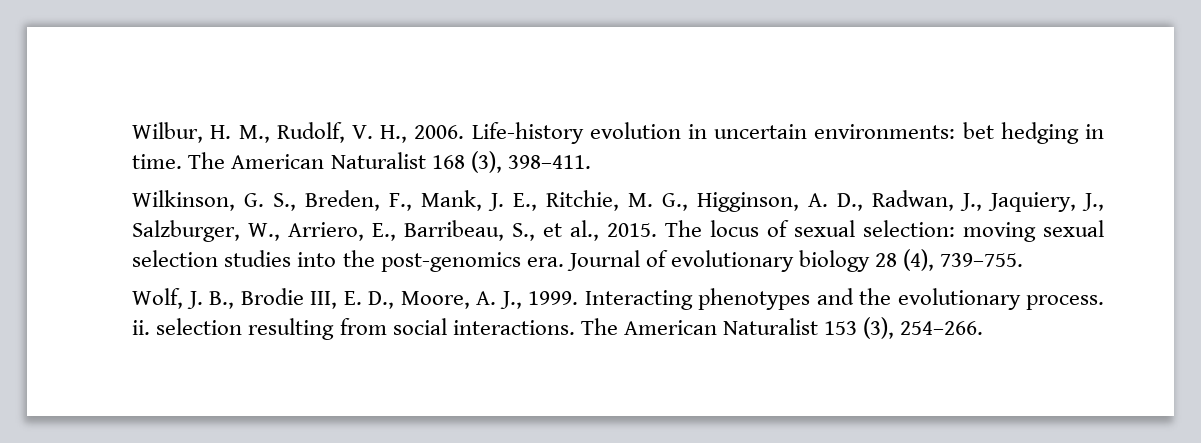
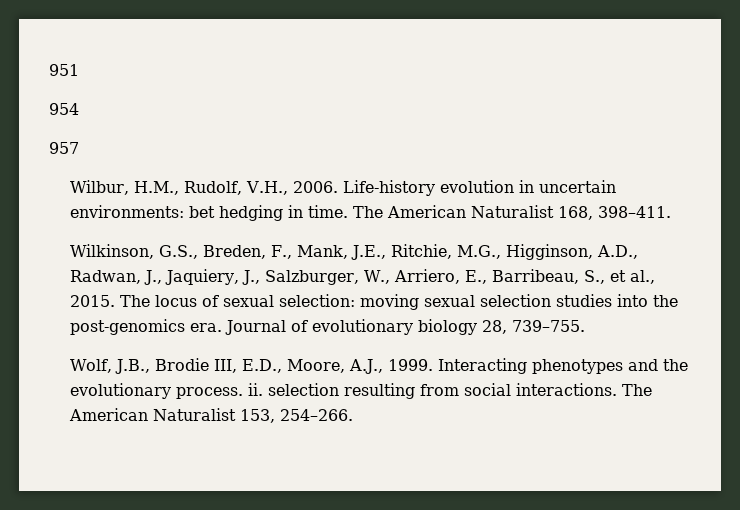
[132,122,408,143] Wilbur, H. M., Rudolf, V. H., -> [49,64,79,76] [49,103,79,115] [49,142,79,154] [70,180,289,195] 951 // 954 // 957 // Wilbur, H.M., Rudolf, V.H.,
[431,151,502,173] 168 (3), -> [558,206,594,220] 168,
[244,193,297,211] G. S., -> [159,245,199,259] G.S.,
[488,190,864,212] J. E., Ritchie, M. G., Higginson, A. D., -> [351,244,639,260] J.E., Ritchie, M.G., Higginson, A.D.,
[875,249,935,271] 28 (4), -> [482,320,508,334] 28,
[186,288,522,309] J. B., Brodie III, E. D., Moore, A. J., -> [115,358,384,374] J.B., Brodie III, E.D., Moore, A.J.,
[823,317,895,339] 153 (3), -> [240,409,276,423] 153,

